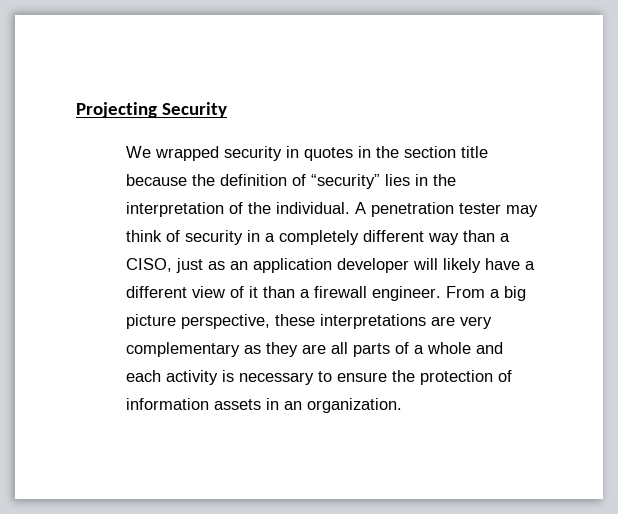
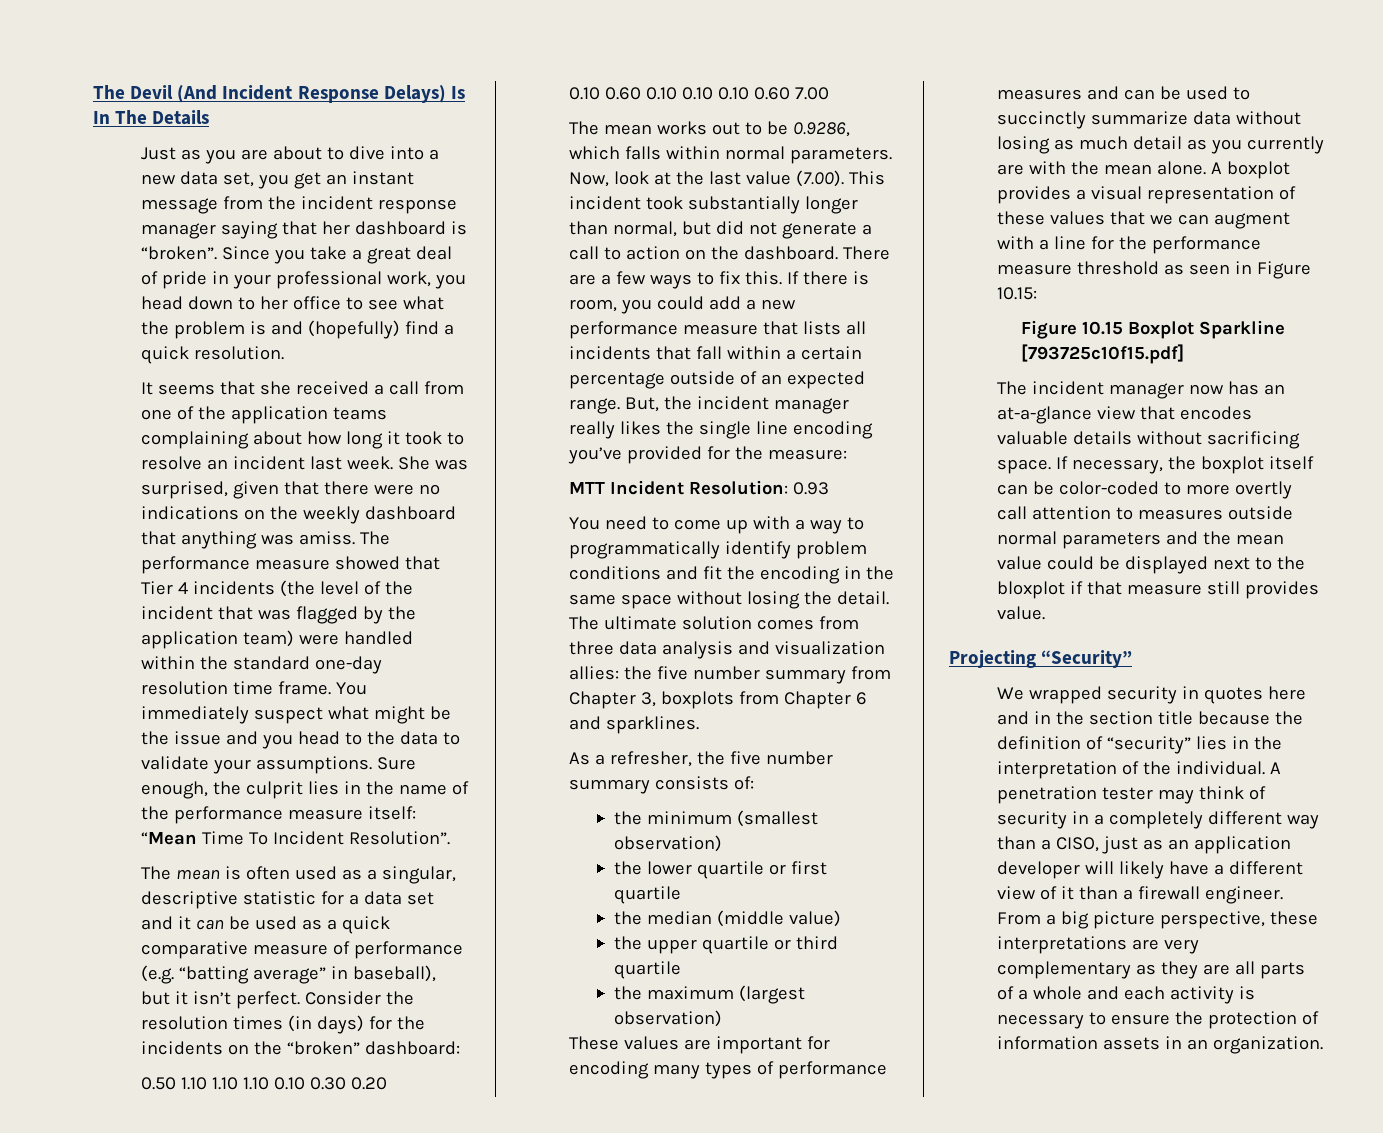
[76,102,228,118] Projecting Security -> [93,85,465,103] [93,110,210,125] [141,146,440,164] [141,171,415,189] [141,196,458,214] [141,221,468,239] [141,246,453,264] [141,271,467,289] [141,296,445,310] [141,320,455,339] [141,346,285,364] [141,381,465,395] [141,406,388,424] [141,431,465,449] [141,456,469,470] [141,481,441,499] [141,506,457,524] [141,531,391,549] [141,556,441,574] [141,580,414,597] [141,606,417,624] [141,630,414,649] [141,656,383,674] [141,681,368,695] [141,706,452,724] [141,731,461,749] [141,756,417,774] [141,781,470,799] [141,806,417,824] [141,831,451,845] [141,866,457,884] [141,891,435,909] [141,916,391,934] [141,941,464,959] [141,965,437,984] [141,991,415,1009] [141,1015,426,1034] [141,1041,461,1055] [141,1077,388,1090] [569,87,830,100] [569,121,851,137] [569,146,893,164] [569,170,886,187] [569,196,859,214] [569,221,873,239] [569,246,891,260] [569,271,870,289] [569,296,797,314] [569,321,867,339] [569,346,863,360] [569,371,866,389] [569,396,850,414] [569,421,874,439] [568,446,848,464] [569,480,830,495] [569,516,865,534] [569,541,868,559] [569,566,895,584] [569,591,890,609] [569,616,860,630] [569,641,886,659] [569,666,892,684] [569,691,868,709] [569,716,700,734] [569,751,834,767] [569,776,755,794] [613,810,818,827] [613,835,722,852] [613,861,827,879] [613,886,681,904] [613,910,841,927] [613,936,838,954] [613,961,681,979] [613,985,805,1004] [613,1010,722,1027] [569,1036,831,1054] [569,1061,888,1079] [997,86,1251,100] [997,111,1302,129] [997,136,1325,154] [997,161,1291,179] [997,186,1297,204] [997,211,1291,229] [997,236,1262,254] [997,261,1312,279] [997,287,1038,300] [1021,320,1286,339] [1021,344,1185,364] [997,381,1286,399] [997,406,1253,424] [997,431,1301,449] [997,456,1315,474] [997,481,1293,499] [997,506,1294,520] [997,531,1285,549] [997,556,1306,574] [997,581,1320,599] [997,606,1046,620] [949,650,1133,668] The Devil (And Incident Response Delays) Is In The Details // Just as you are about to dive into a new data set, you get an instant message from the incident response manager saying that her dashboard is “broken”. Since you take a great deal of pride in your professional work, you head down to her office to see what the problem is and (hopefully) find a quick resolution. // It seems that she received a call from one of the application teams complaining about how long it took to resolve an incident last week. She was surprised, given that there were no indications on the weekly dashboard that anything was amiss. The performance measure showed that Tier 4 incidents (the level of the incident that was flagged by the application team) were handled within the standard one-day resolution time frame. You immediately suspect what might be the issue and you head to the data to validate your assumptions. Sure enough, the culprit lies in the name of the performance measure itself: “Mean Time To Incident Resolution”. // The mean is often used as a singular, descriptive statistic for a data set and it can be used as a quick comparative measure of performance (e.g. “batting average” in baseball), but it isn’t perfect. Consider the resolution times (in days) for the incidents on the “broken” dashboard: // 0.50 1.10 1.10 1.10 0.10 0.30 0.20 // 0.10 0.60 0.10 0.10 0.10 0.60 7.00 // The mean works out to be 0.9286, which falls within normal parameters. Now, look at the last value (7.00). This incident took substantially longer than normal, but did not generate a call to action on the dashboard. There are a few ways to fix this. If there is room, you could add a new performance measure that lists all incidents that fall within a certain percentage outside of an expected range. But, the incident manager really likes the single line encoding you’ve provided for the measure: // MTT Incident Resolution: 0.93 // You need to come up with a way to programmatically identify problem conditions and fit the encoding in the same space without losing the detail. The ultimate solution comes from three data analysis and visualization allies: the five number summary from Chapter 3, boxplots from Chapter 6 and sparklines. // As a refresher, the five number summary consists of: // the minimum (smallest observation) // the lower quartile or first quartile // the median (middle value) // the upper quartile or third quartile // the maximum (largest observation) // These values are important for encoding many types of performance measures and can be used to succinctly summarize data without losing as much detail as you currently are with the mean alone. A boxplot provides a visual representation of these values that we can augment with a line for the performance measure threshold as seen in Figure 10.15: // Figure 10.15 Boxplot Sparkline [793725c10f15.pdf] // The incident manager now has an at-a-glance view that encodes valuable details without sacrificing space. If necessary, the boxplot itself can be color-coded to more overtly call attention to measures outside normal parameters and the mean value could be displayed next to the bloxplot if that measure still provides value. // Projecting “Security”
(354, 154) none -> [1268,686,1307,700] [997,711,1030,725] here and

